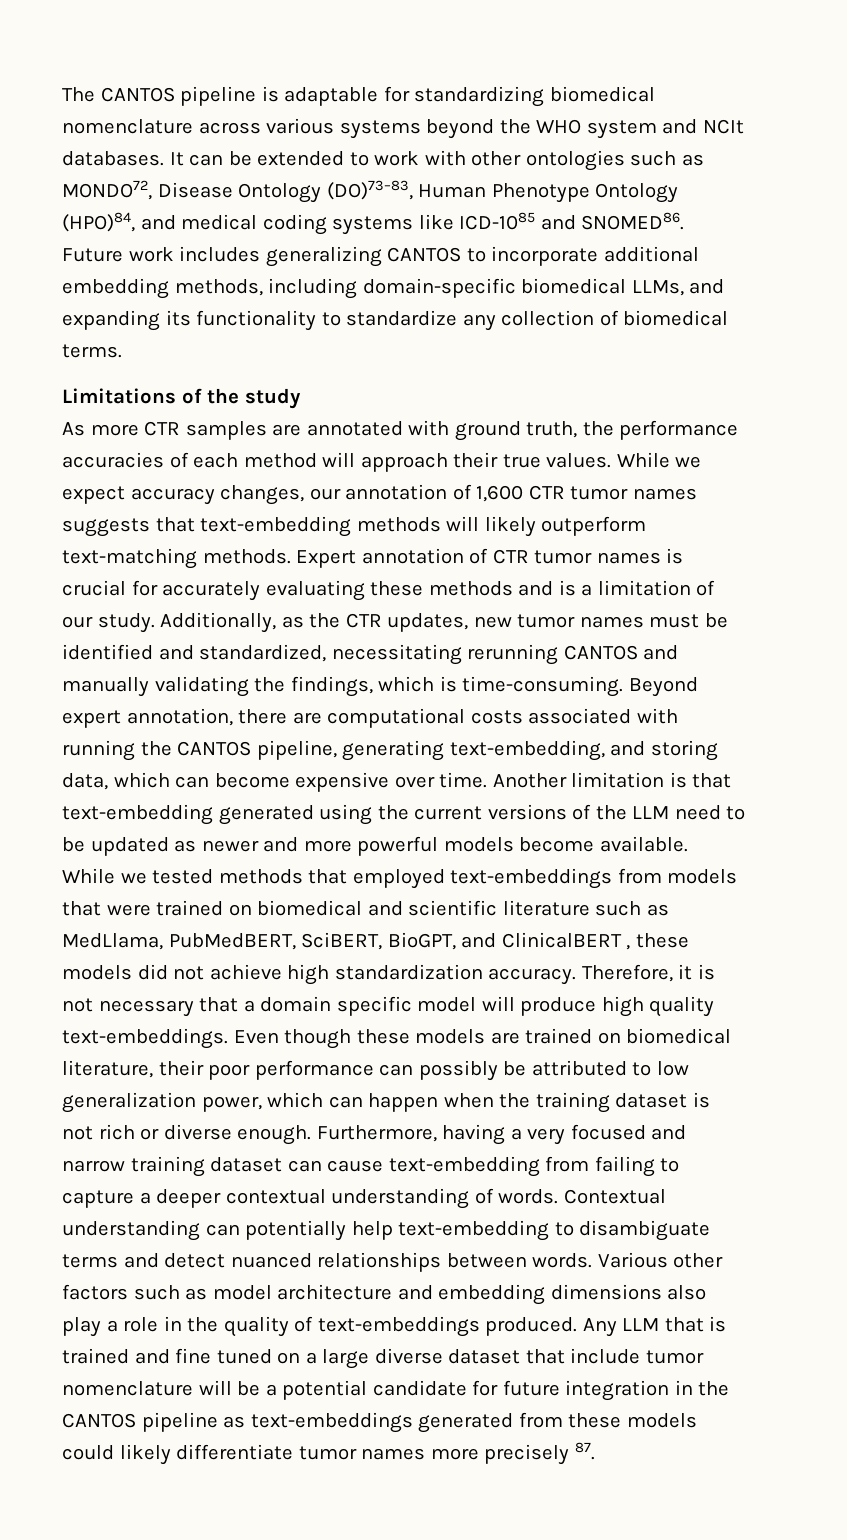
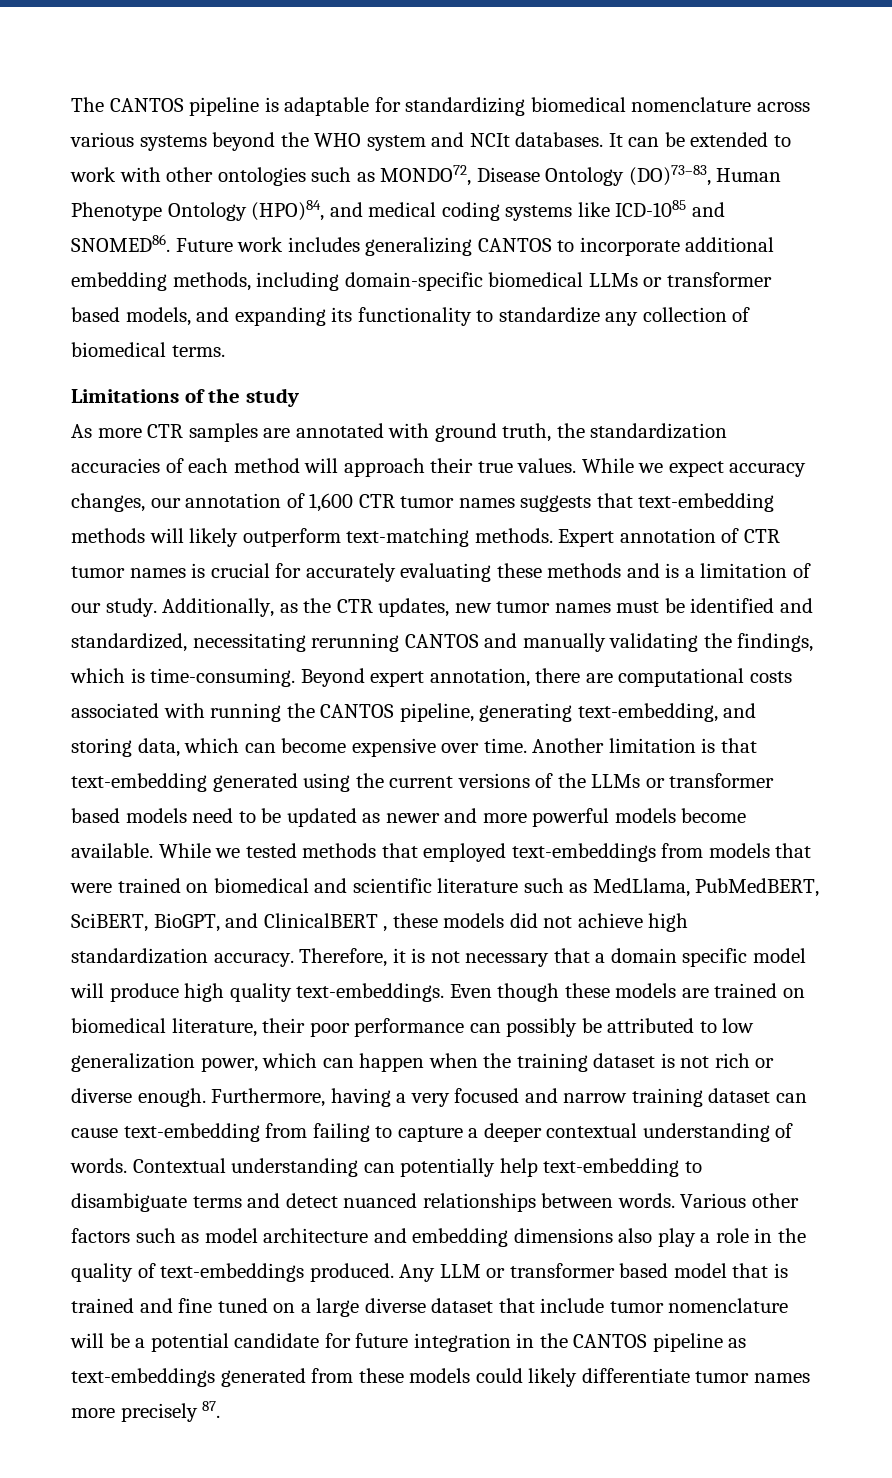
[631,280,684,296] LLMs, -> [588,272,772,287] [71,307,191,326] LLMs or transformer based models,
[619,420,739,440] performance -> [590,423,728,439] standardization
[632,806,670,819] LLM -> [591,773,775,788] [71,808,187,823] LLMs or transformer based models
(660, 1324) none -> [486,1263,727,1278] or transformer based model

